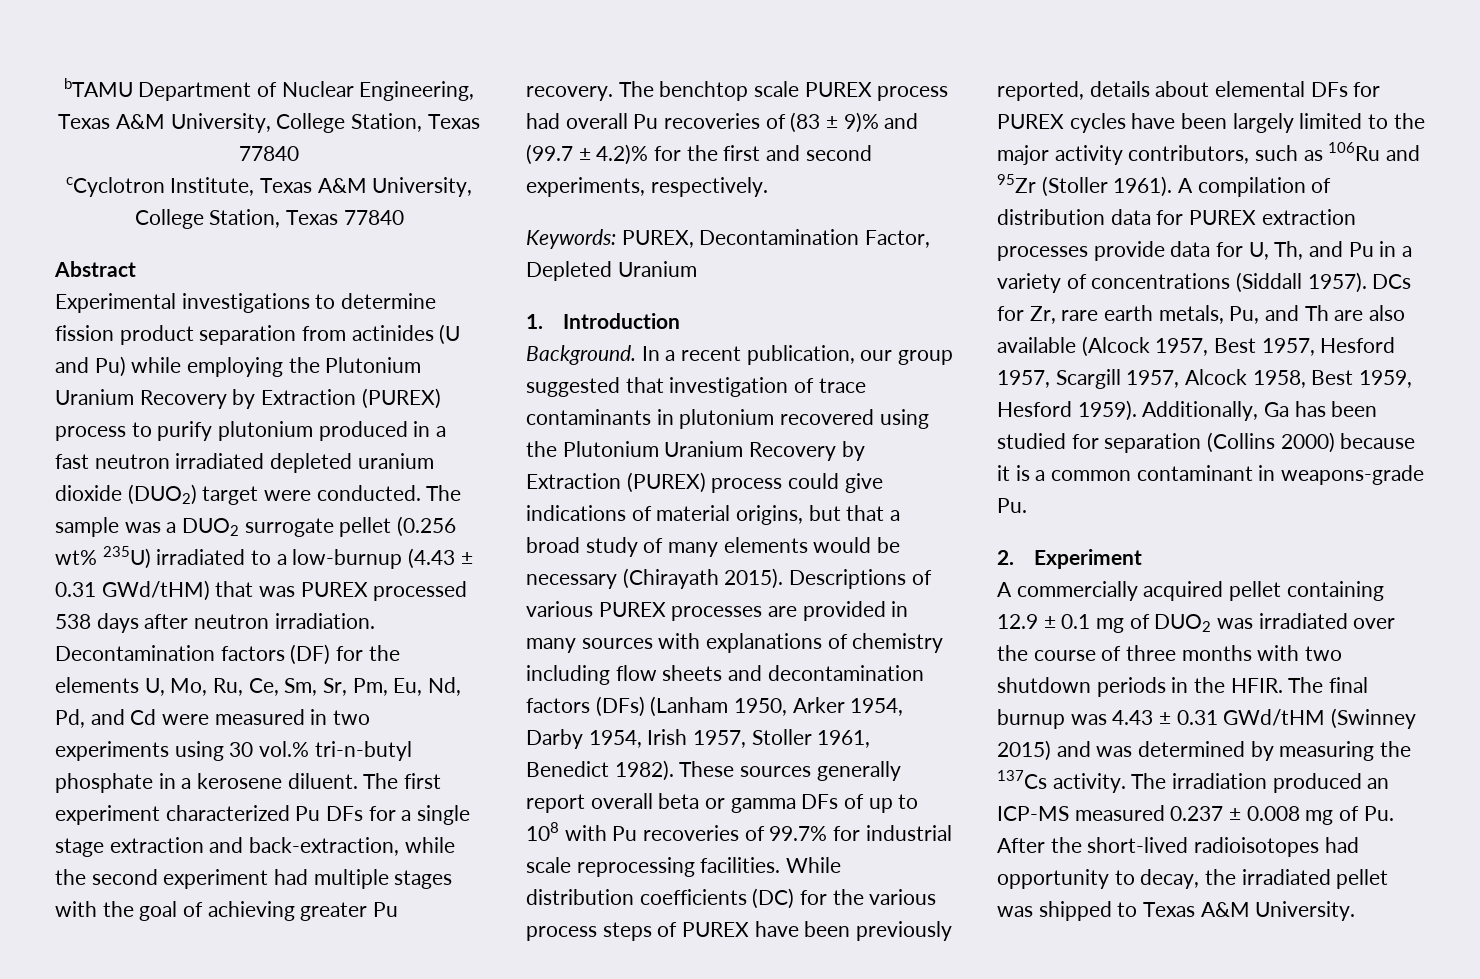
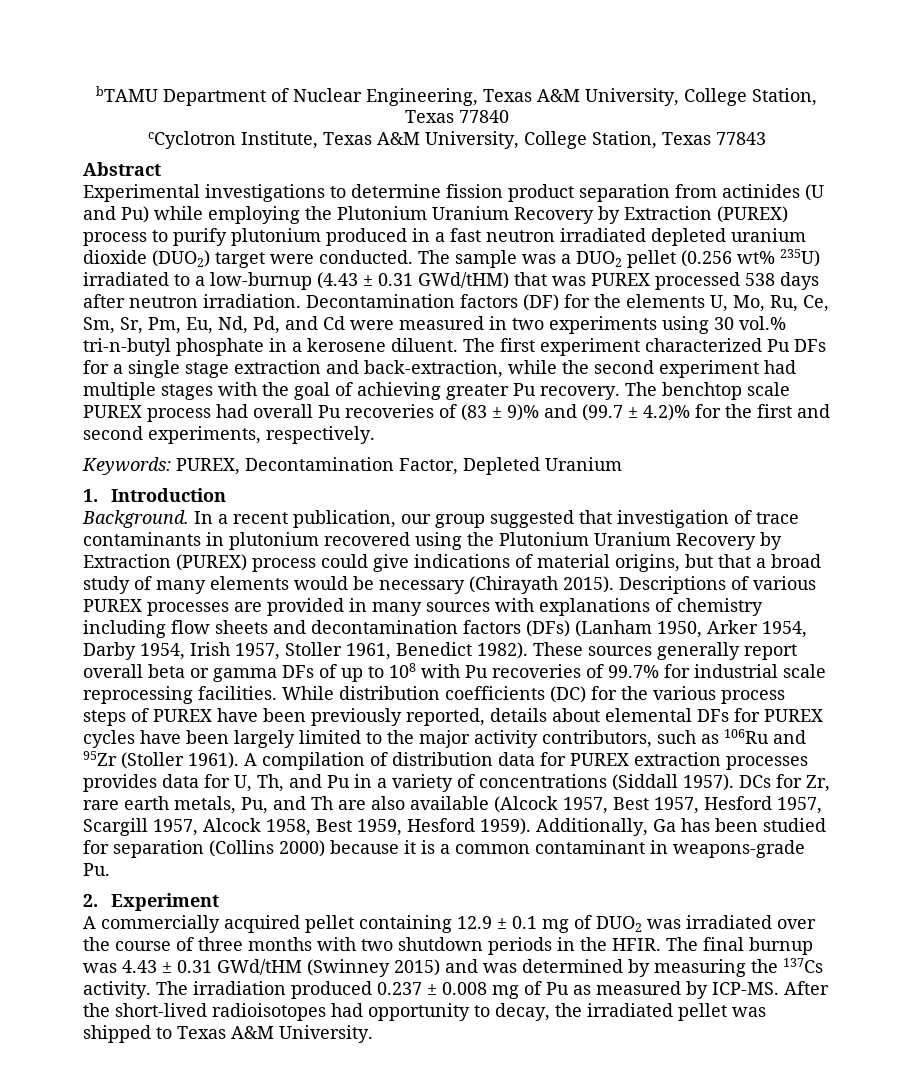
[343,210,404,225] 77840 -> [715,132,766,145] 77843
[244,518,334,537] surrogate -> (622, 259) none
[1093,241,1165,261] provide -> [83,774,157,792] provides
[1367,778,1390,789] [997,805,1165,821] an ICP-MS measured -> (372, 990) none
[1363,806,1394,821] Pu. -> [546,981,779,999] Pu as measured by ICP-MS.

